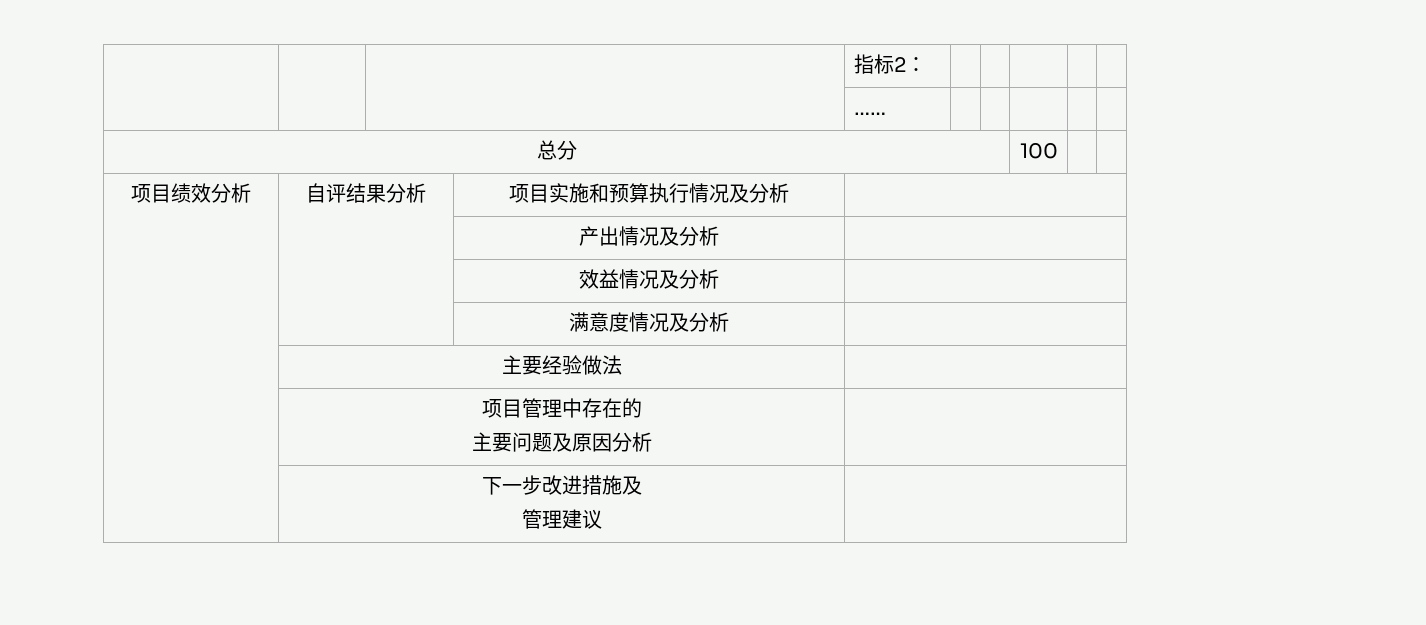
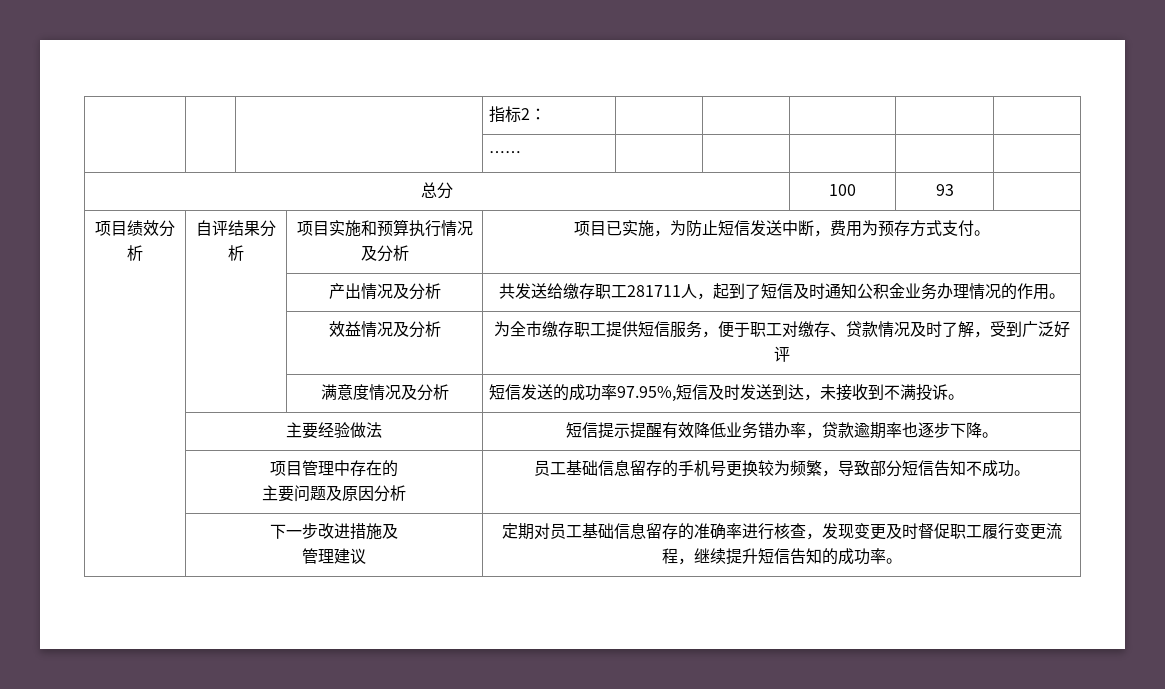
(1058, 151) none -> [935,184,954,196] 93
[579,226,719,246] [579,269,719,289] [569,312,729,332] [501,355,622,375] // | | 产出情况及分析 | // | | 效益情况及分析 | // | | 满意度情况及分析 | // | 主要经验做法 | -> [573,220,990,237] [328,283,441,300] [498,283,1065,300] [328,321,441,338] [493,321,1070,338] [773,346,790,362] [320,384,449,401] [488,384,964,402] [286,422,382,439] [565,422,998,439] 项目已实施，为防止短信发送中断，费用为预存方式支付。 // | | 产出情况及分析 | 共发送给缴存职工281711人，起到了短信及时通知公积金业务办理情况的作用。 // | | 效益情况及分析 | 为全市缴存职工提供短信服务，便于职工对缴存、贷款情况及时了解，受到广泛好评 // | | 满意度情况及分析 | 短信发送的成功率97.95%,短信及时发送到达，未接收到不满投诉。 // | 主要经验做法 | 短信提示提醒有效降低业务错办率，贷款逾期率也逐步下降。
(652, 442) none -> [533,460,1030,477] 员工基础信息留存的手机号更换较为频繁，导致部分短信告知不成功。
(602, 519) none -> [501,523,1062,540] [661,548,902,565] 定期对员工基础信息留存的准确率进行核查，发现变更及时督促职工履行变更流程，继续提升短信告知的成功率。

